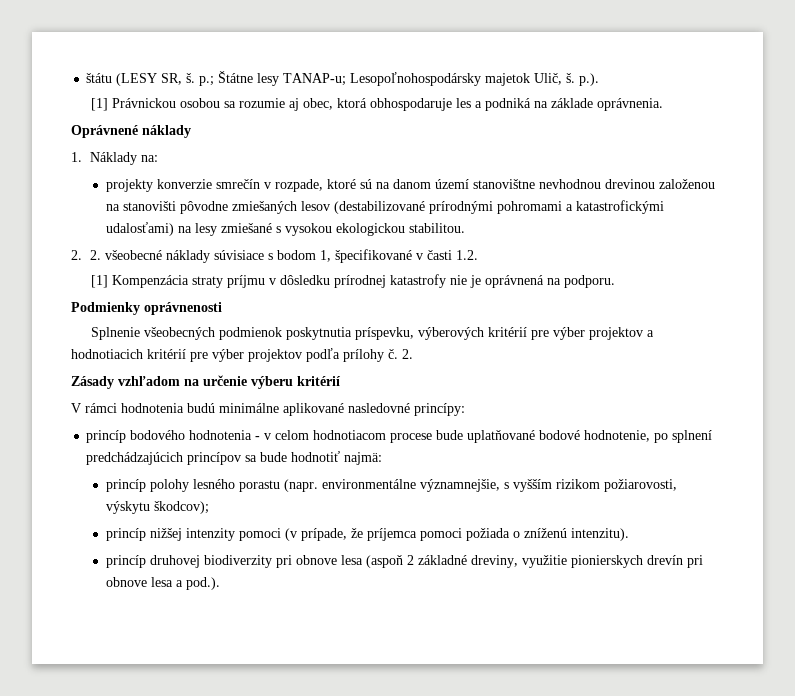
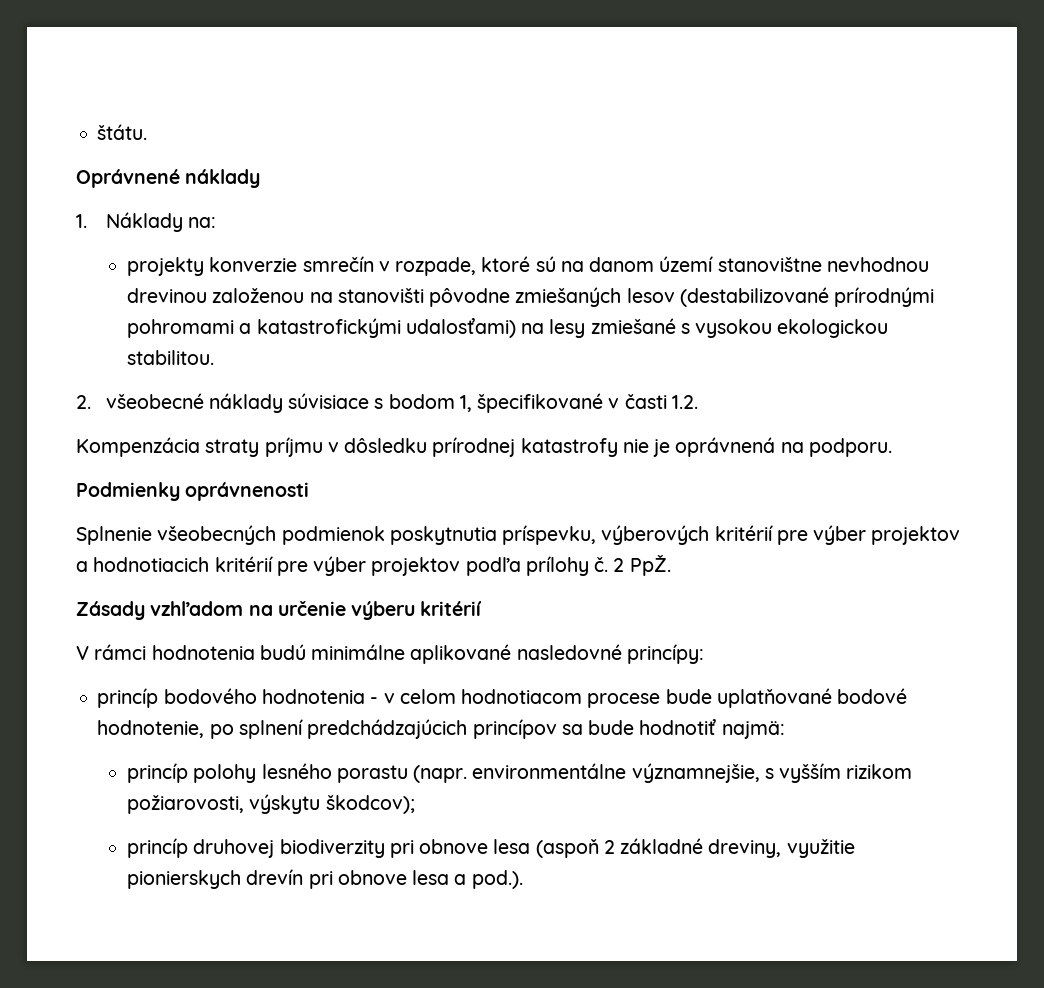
[86,71,600,86] [91,98,664,111] štátu (LESY SR, š. p.; Štátne lesy TANAP-u; Lesopoľnohospodársky majetok Ulič, š. p.). // [1] Právnickou osobou sa rozumie aj obec, ktorá obhospodaruje les a podniká na základe oprávnenia. -> [97,124,148,140] štátu.
[90,250,102,260] 2. -> (91, 402) none
[91,275,109,288] [1] -> (698, 402) none
[402,349,413,359] 2. -> [613,554,671,576] 2 PpŽ.
[105,528,629,541] // princíp nižšej intenzity pomoci (v prípade, že príjemca pomoci požiada o zníženú intenzitu). -> (415, 804) none

